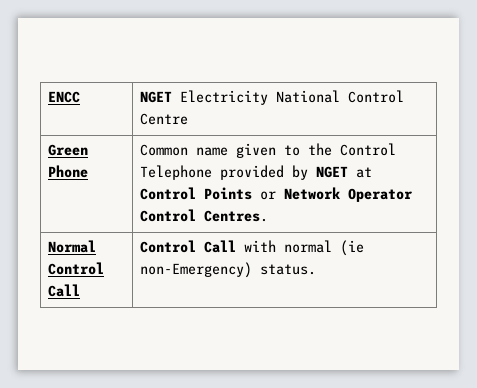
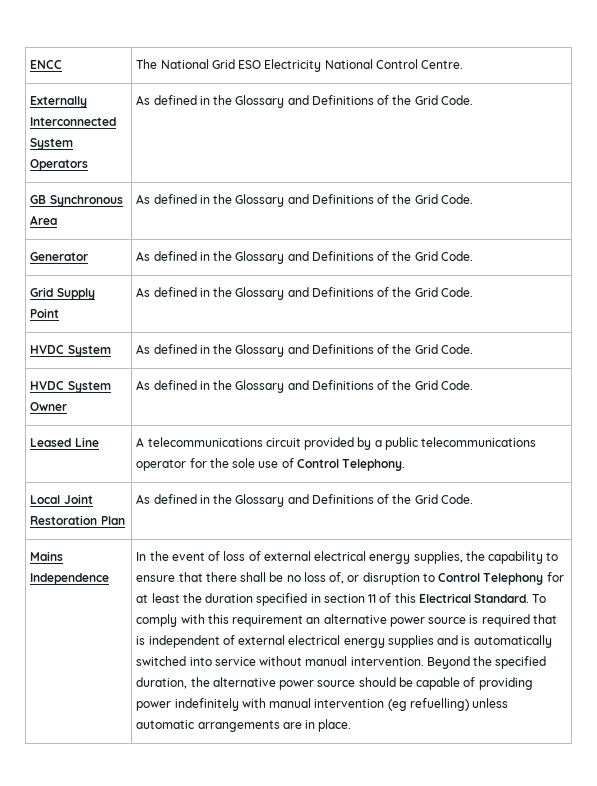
[140,90,405,105] [140,113,189,125] [48,144,89,156] [48,165,89,178] [140,143,397,158] [140,165,373,180] [140,187,414,202] [140,209,269,222] [48,240,97,253] [48,262,105,275] [48,284,81,297] [140,240,365,256] [140,262,317,278] NGET Electricity National Control Centre // Green Phone | Common name given to the Control Telephone provided by NGET at Control Points or Network Operator Control Centres. // Normal Control Call | Control Call with normal (ie non-Emergency) status. -> [136,59,464,72] [30,96,88,108] [30,117,117,126] [30,138,74,150] [30,159,89,171] [136,95,473,108] [30,195,123,207] [30,215,58,225] [136,194,473,207] [30,252,89,261] [136,251,473,264] [30,287,95,300] [30,308,60,318] [136,287,473,300] [30,345,111,357] [136,344,473,357] [30,381,111,393] [30,402,68,411] [136,380,473,393] [30,437,99,447] [136,437,537,450] [136,458,406,471] [30,494,93,504] [30,515,125,525] [136,494,473,507] [30,551,64,561] [30,573,110,585] [136,551,559,564] [136,572,564,585] [136,593,547,606] [136,614,557,627] [136,635,552,648] [136,656,547,669] [136,677,533,690] [136,698,509,711] [136,719,352,732] The National Grid ESO Electricity National Control Centre. // Externally Interconnected System Operators | As defined in the Glossary and Definitions of the Grid Code. // GB Synchronous Area | As defined in the Glossary and Definitions of the Grid Code. // Generator | As defined in the Glossary and Definitions of the Grid Code. // Grid Supply Point | As defined in the Glossary and Definitions of the Grid Code. // HVDC System | As defined in the Glossary and Definitions of the Grid Code. // HVDC System Owner | As defined in the Glossary and Definitions of the Grid Code. // Leased Line | A telecommunications circuit provided by a public telecommunications operator for the sole use of Control Telephony. // Local Joint Restoration Plan | As defined in the Glossary and Definitions of the Grid Code. // Mains Independence | In the event of loss of external electrical energy supplies, the capability to ensure that there shall be no loss of, or disruption to Control Telephony for at least the duration specified in section 11 of this Electrical Standard. To comply with this requirement an alternative power source is required that is independent of external electrical energy supplies and is automatically switched into service without manual intervention. Beyond the specified duration, the alternative power source should be capable of providing power indefinitely with manual intervention (eg refuelling) unless automatic arrangements are in place.

